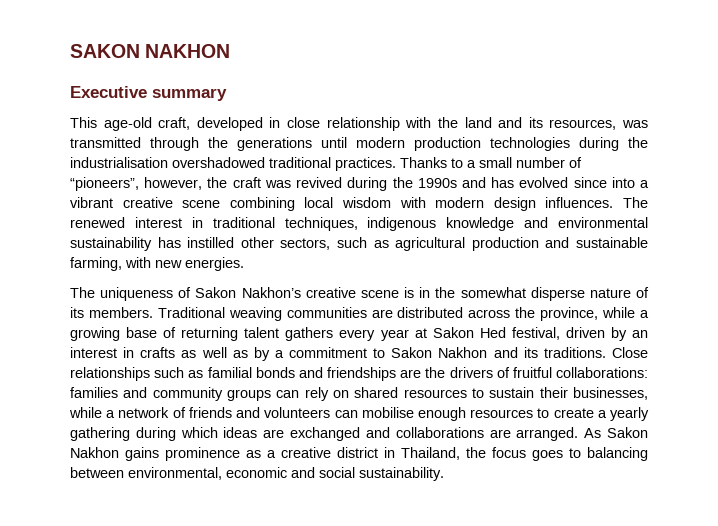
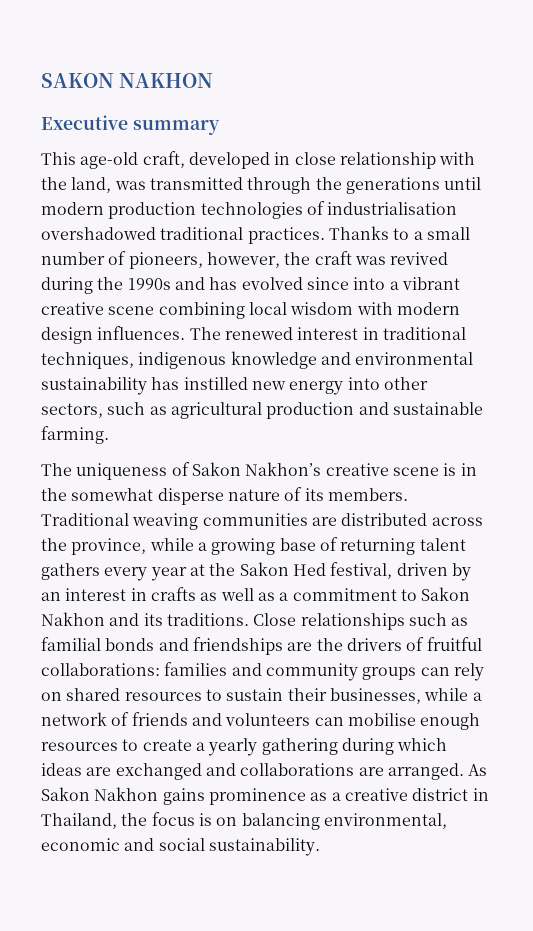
[464,117,617,130] land and its resources, -> [71,177,112,193] land,
[579,137,648,151] during the -> [306,201,325,215] of
[70,177,139,191] “pioneers”, -> [128,252,203,269] pioneers,
(235, 242) none -> [251,377,380,395] new energy into
[70,257,244,271] farming, with new energies. -> [41,426,109,444] farming.
(427, 333) none -> [209,563,236,576] the
[253,347,270,361] by -> (275, 596) none
[532,447,648,461] [70,467,124,478] goes to balancing between -> [198,813,320,830] is on balancing

